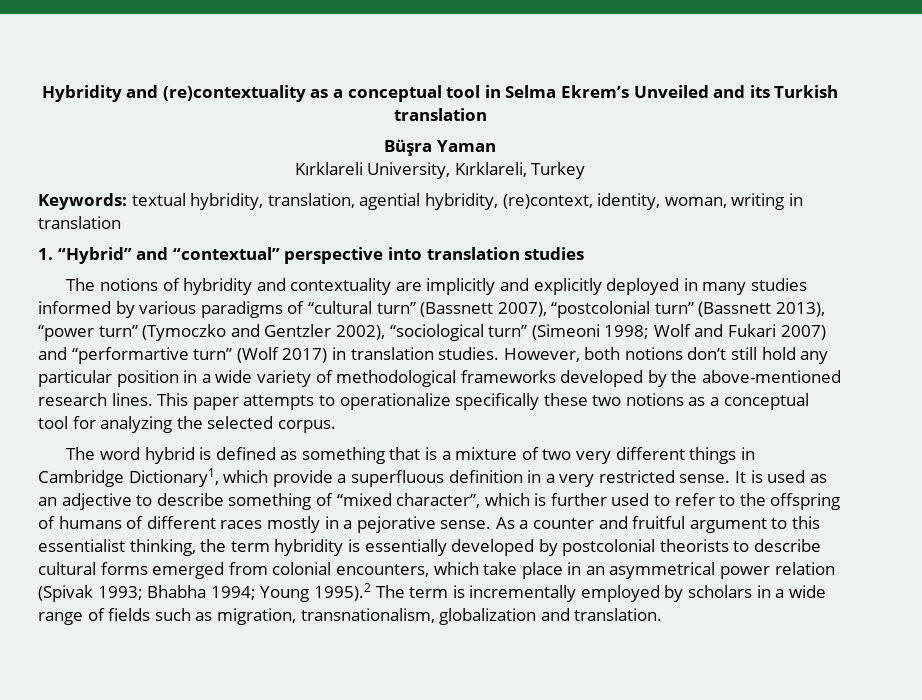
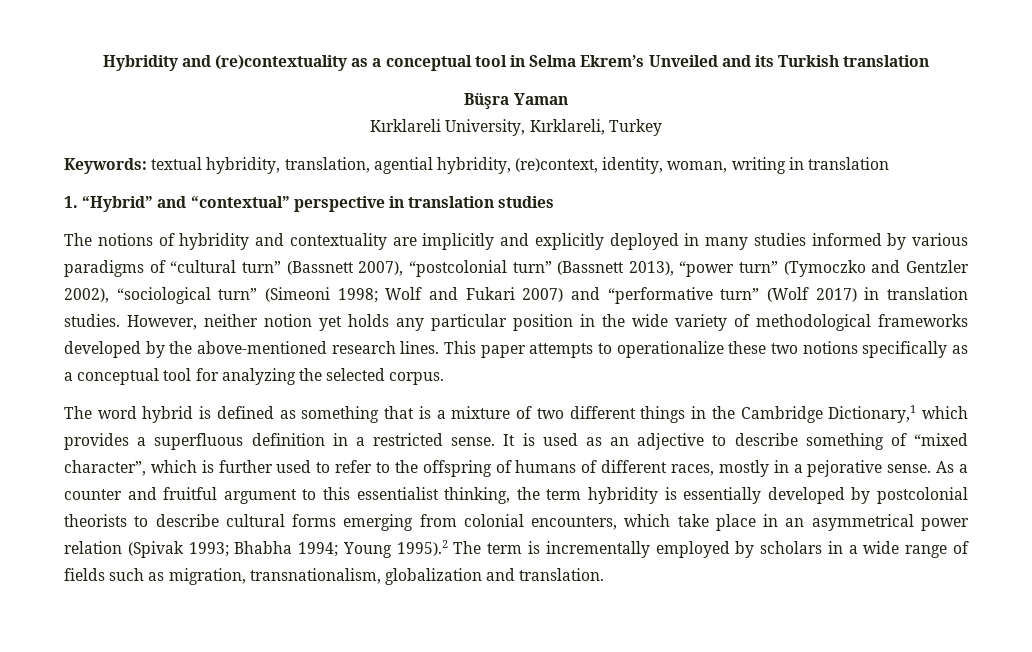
[387,247,422,260] into -> [388,196,404,208] in
[71,347,189,364] “performartive -> [607,287,713,304] “performative
[584,347,796,360] both notions don’t still hold -> [204,314,389,331] neither notion yet holds
[201,374,211,383] a -> [602,314,625,327] the
[455,393,540,410] specifically -> (724, 349) none
(684, 399) none -> [862,341,948,358] specifically
[576,451,612,464] very -> (564, 413) none
[38,468,333,487] Cambridge Dictionary1, which provide -> [711,405,968,423] [64,433,129,450] the Cambridge Dictionary,1 which provides
[559,474,595,487] very -> (365, 441) none
[220,520,263,529] races -> [671,464,714,476] races,
[152,562,225,579] emerged -> [343,514,414,531] emerging

